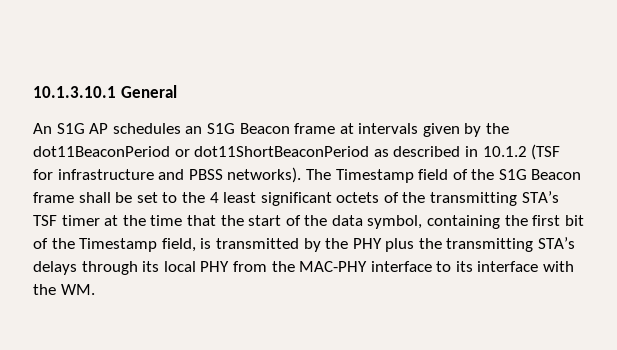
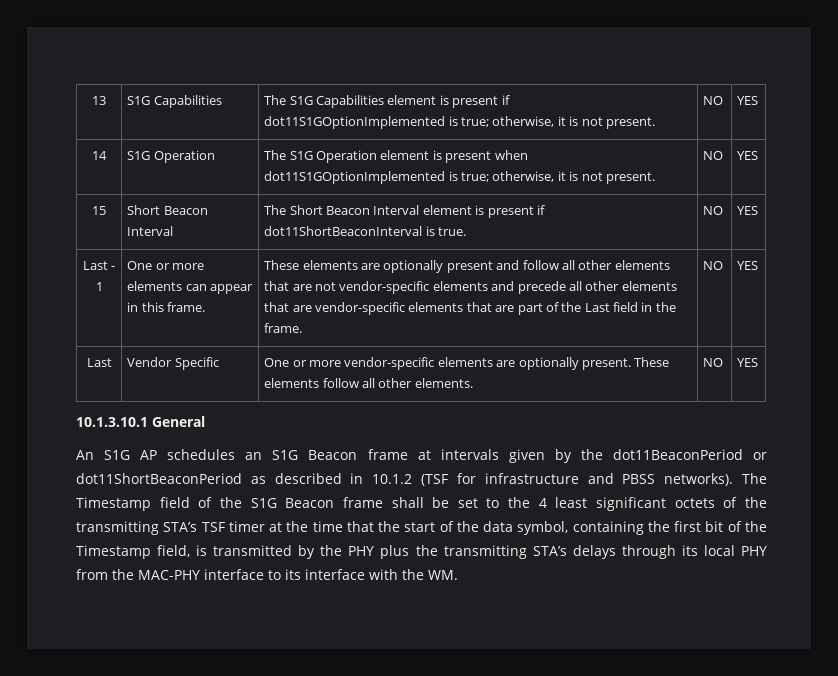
(33, 92) none -> [92,96,106,105] [127,95,222,108] [264,95,510,108] [264,116,655,129] [703,96,724,105] [737,96,759,105] [92,151,107,160] [127,150,215,163] [264,150,528,163] [264,171,655,184] [703,151,724,160] [737,151,759,160] [92,206,106,215] [127,205,208,215] [127,226,174,236] [264,205,545,218] [264,226,467,236] [703,206,724,215] [737,206,759,215] [82,261,116,270] [95,282,103,291] [127,261,205,270] [127,281,254,294] [127,302,206,312] [264,260,670,273] [264,281,677,294] [264,302,676,315] [264,323,303,333] [703,261,724,270] [737,261,759,270] [86,358,112,367] [127,357,219,370] [264,357,670,370] [264,378,473,388] [703,358,724,367] [737,358,759,367] 13 | S1G Capabilities | The S1G Capabilities element is present if dot11S1GOptionImplemented is true; otherwise, it is not present. | NO | YES // 14 | S1G Operation | The S1G Operation element is present when dot11S1GOptionImplemented is true; otherwise, it is not present. | NO | YES // 15 | Short Beacon Interval | The Short Beacon Interval element is present if dot11ShortBeaconInterval is true. | NO | YES // Last - 1 | One or more elements can appear in this frame. | These elements are optionally present and follow all other elements that are not vendor-specific elements and precede all other elements that are vendor-specific elements that are part of the Last field in the frame. | NO | YES // Last | Vendor Specific | One or more vendor-specific elements are optionally present. These elements follow all other elements. | NO | YES //

